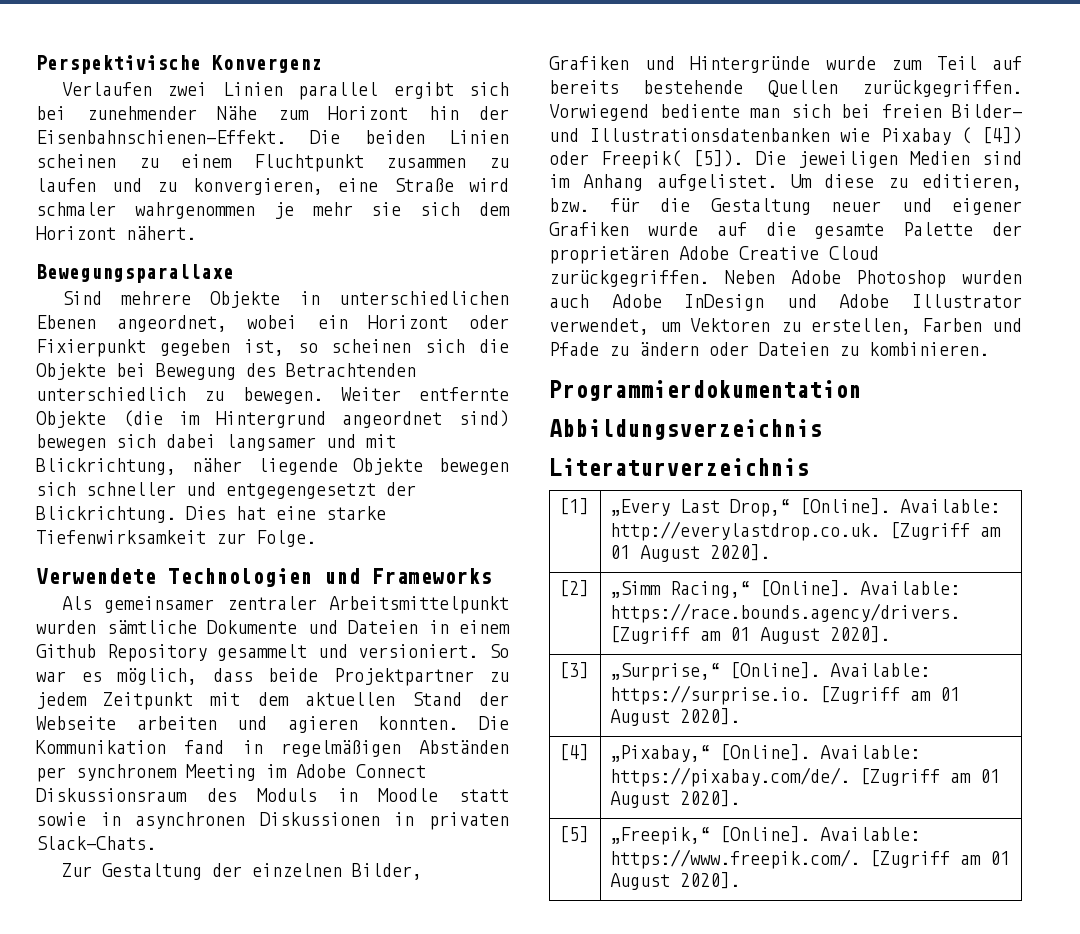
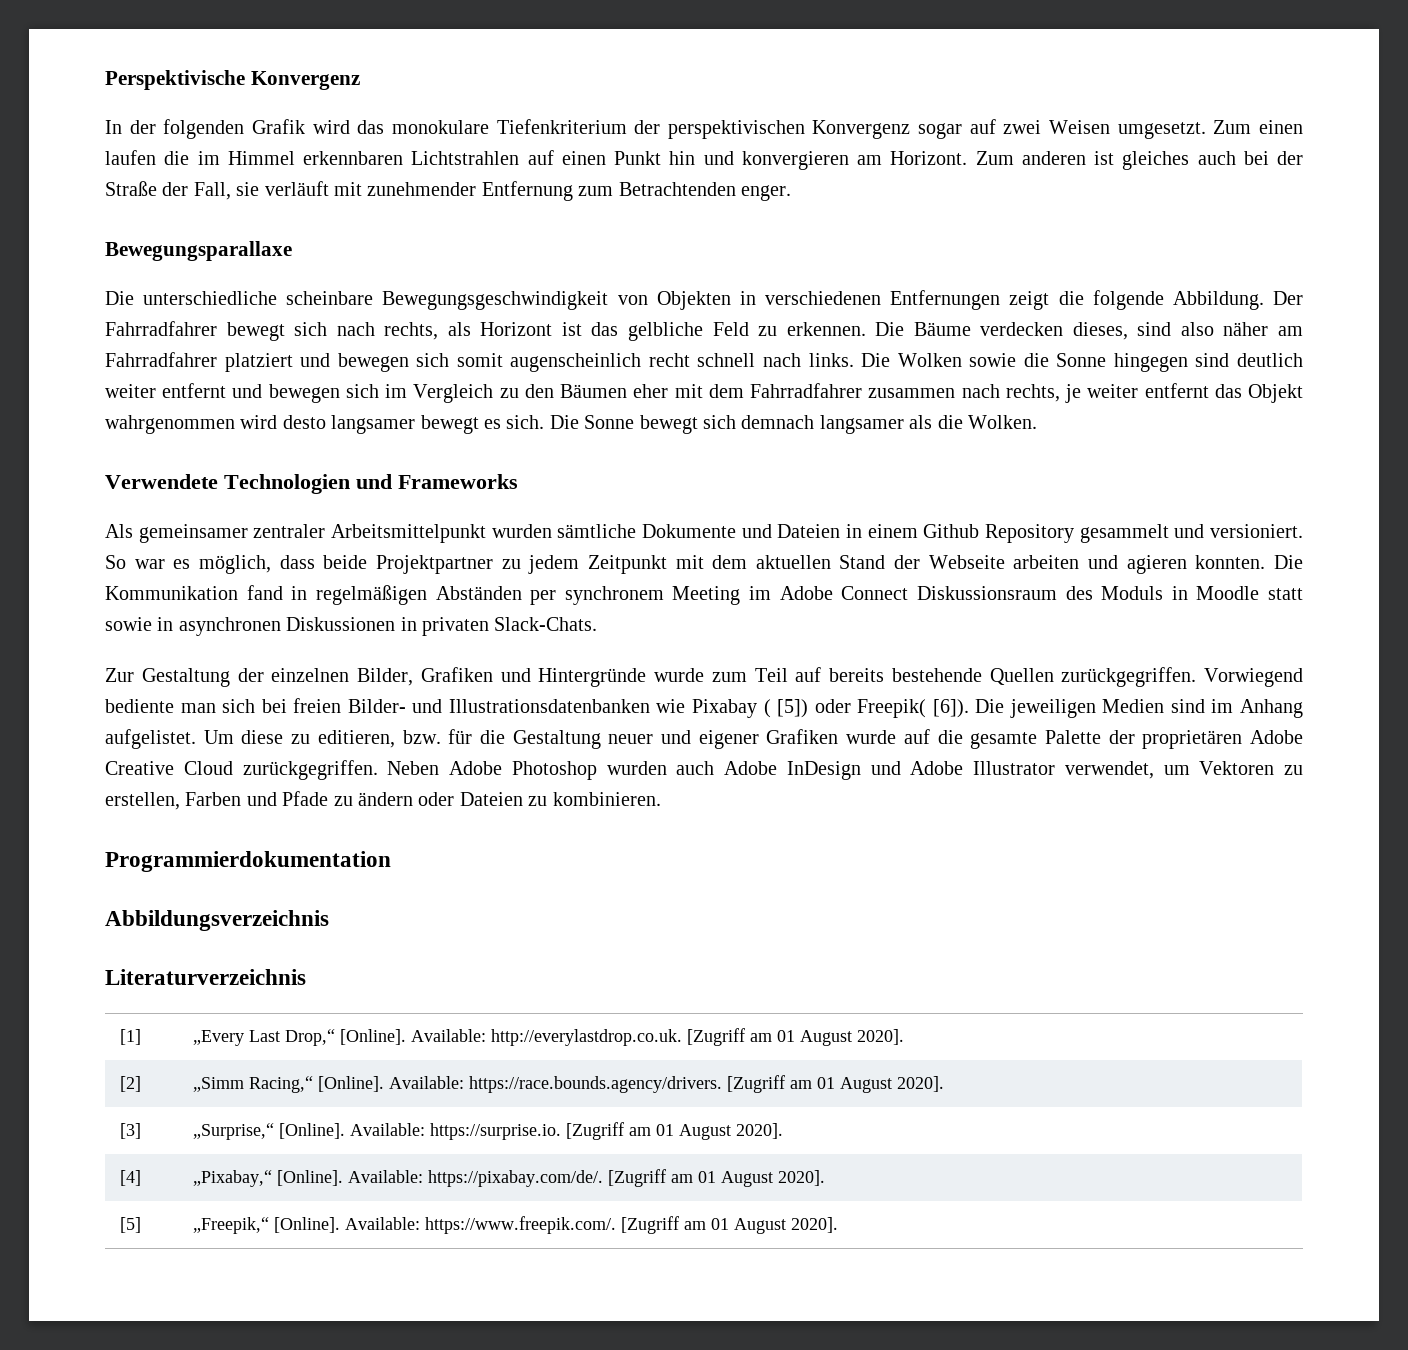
[61,82,510,100] [36,106,509,120] [36,130,509,144] [36,154,509,172] [36,178,509,195] [36,202,510,219] [36,226,196,240] [36,264,234,283] [61,291,509,308] [36,315,510,332] [36,339,509,357] [36,363,416,380] [36,387,509,404] [36,410,509,428] [36,434,396,451] [36,458,509,475] [36,482,416,499] [36,506,386,523] [36,530,316,547] Verlaufen zwei Linien parallel ergibt sich bei zunehmender Nähe zum Horizont hin der Eisenbahnschienen-Effekt. Die beiden Linien scheinen zu einem Fluchtpunkt zusammen zu laufen und zu konvergieren, eine Straße wird schmaler wahrgenommen je mehr sie sich dem Horizont nähert. // Bewegungsparallaxe // Sind mehrere Objekte in unterschiedlichen Ebenen angeordnet, wobei ein Horizont oder Fixierpunkt gegeben ist, so scheinen sich die Objekte bei Bewegung des Betrachtenden unterschiedlich zu bewegen. Weiter entfernte Objekte (die im Hintergrund angeordnet sind) bewegen sich dabei langsamer und mit Blickrichtung, näher liegende Objekte bewegen sich schneller und entgegengesetzt der Blickrichtung. Dies hat eine starke Tiefenwirksamkeit zur Folge. -> [105,119,1303,139] [105,150,1303,170] [105,181,791,201] [105,241,292,261] [105,290,1304,310] [105,321,1303,341] [105,352,1303,372] [105,383,1303,403] [105,415,1037,434] In der folgenden Grafik wird das monokulare Tiefenkriterium der perspektivischen Konvergenz sogar auf zwei Weisen umgesetzt. Zum einen laufen die im Himmel erkennbaren Lichtstrahlen auf einen Punkt hin und konvergieren am Horizont. Zum anderen ist gleiches auch bei der Straße der Fall, sie verläuft mit zunehmender Entfernung zum Betrachtenden enger. // Bewegungsparallaxe // Die unterschiedliche scheinbare Bewegungsgeschwindigkeit von Objekten in verschiedenen Entfernungen zeigt die folgende Abbildung. Der Fahrradfahrer bewegt sich nach rechts, als Horizont ist das gelbliche Feld zu erkennen. Die Bäume verdecken dieses, sind also näher am Fahrradfahrer platziert und bewegen sich somit augenscheinlich recht schnell nach links. Die Wolken sowie die Sonne hingegen sind deutlich weiter entfernt und bewegen sich im Vergleich zu den Bäumen eher mit dem Fahrradfahrer zusammen nach rechts, je weiter entfernt das Objekt wahrgenommen wird desto langsamer bewegt es sich. Die Sonne bewegt sich demnach langsamer als die Wolken.
[982,127,1023,144] [4]) -> [777,699,809,718] [5])
[693,150,744,167] [5]). -> [932,699,969,718] [6]).

